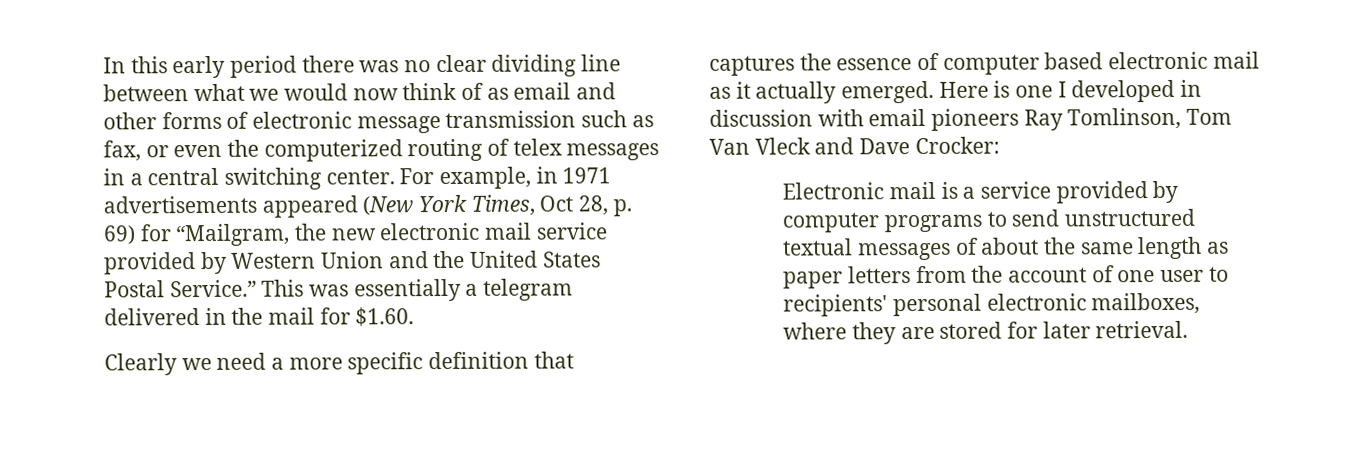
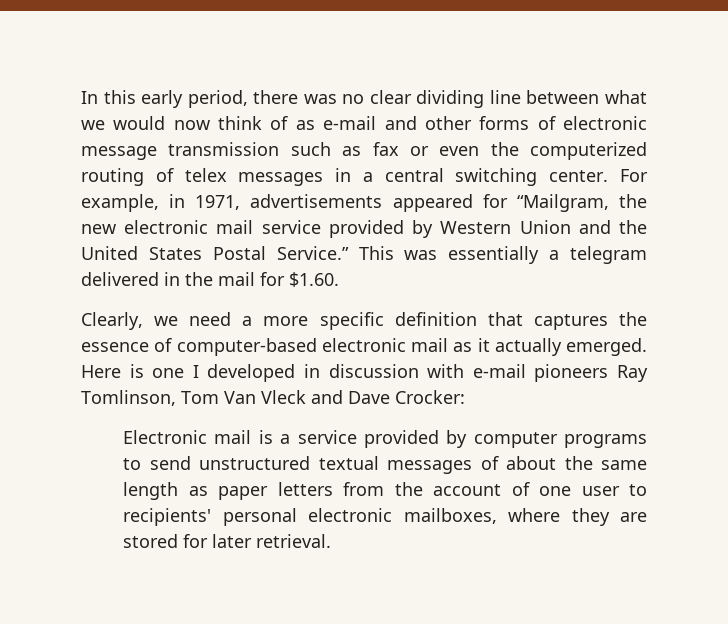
[230,55,298,78] period -> [187,90,248,108] period,
[513,82,572,100] email -> [323,116,377,130] e-mail
[103,140,141,162] fax, -> [372,142,399,156] fax
[562,167,612,184] 1971 -> [195,195,241,210] 1971,
[362,194,632,217] [103,225,136,245] (New York Times, Oct 28, p. 69) -> (473, 203) none
[104,353,177,376] Clearly -> [81,312,143,330] Clearly,
[942,52,1104,75] computer based -> [176,338,317,356] computer-based
[868,108,927,127] email -> [472,364,526,378] e-mail

